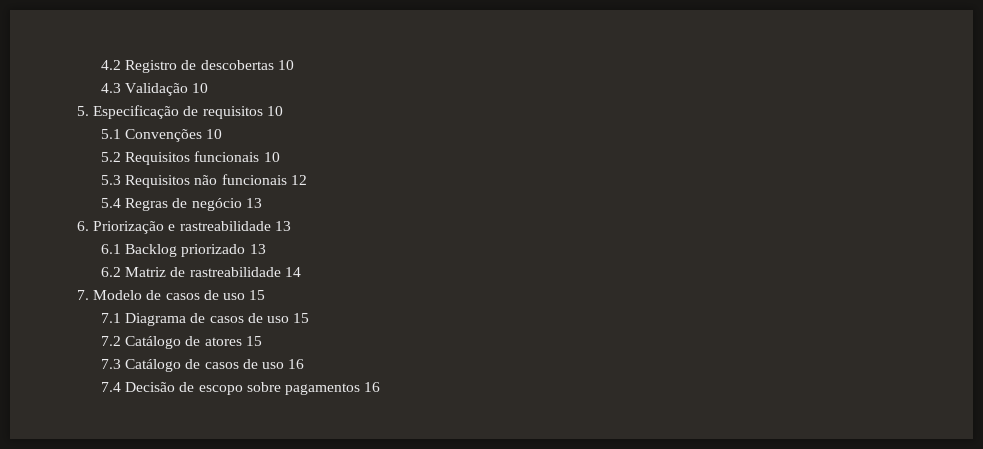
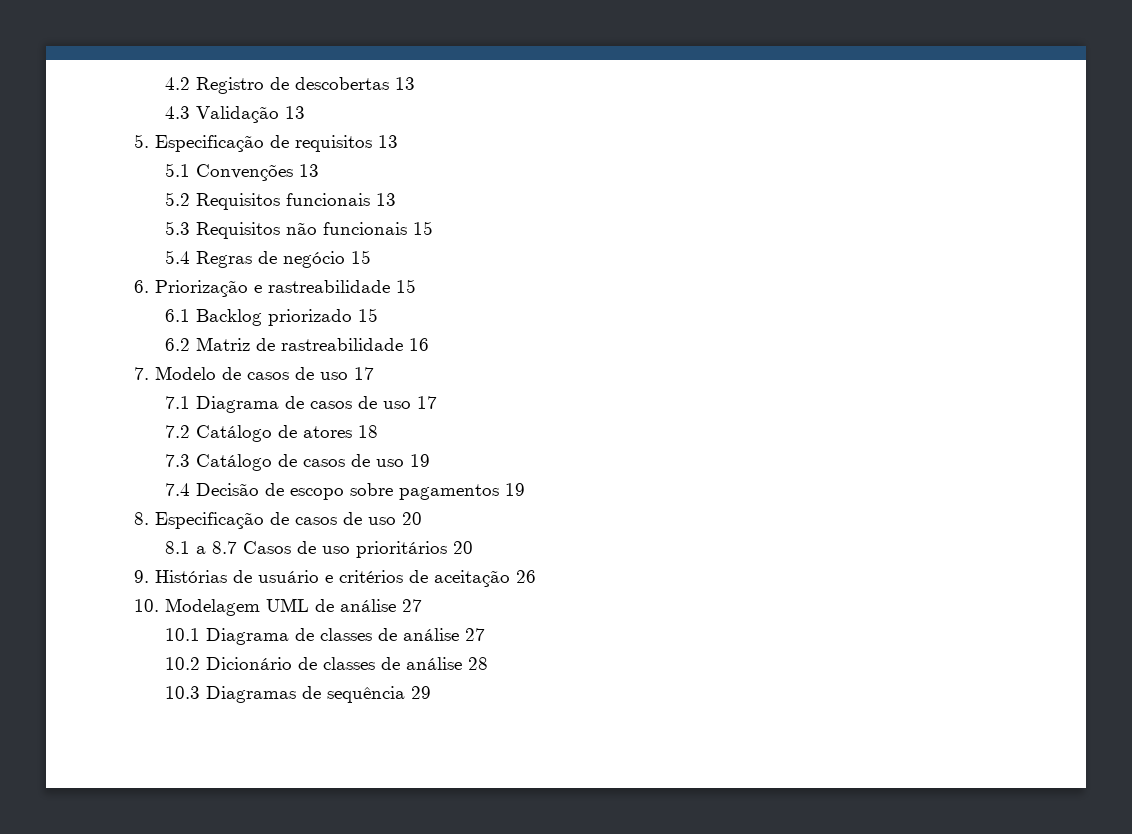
[277,60,294,70] 10 -> [395,77,416,90] 13
[192,83,209,93] 10 -> [285,106,306,119] 13
[266,106,283,116] 10 -> [378,135,398,148] 13
[206,129,223,139] 10 -> [299,164,320,177] 13
[263,152,280,162] 10 -> [376,193,397,206] 13
[290,175,307,185] 12 -> [413,221,434,235] 15
[245,198,262,208] 13 -> [351,250,372,264] 15
[274,221,291,231] 13 -> [396,279,416,293] 15
[249,244,266,254] 13 -> [358,308,379,322] 15
[284,267,301,277] 14 -> [409,338,430,351] 16
[249,290,266,300] 15 -> [354,367,374,380] 17
[293,313,310,323] 15 -> [417,396,438,409] 17
[245,336,262,346] 15 -> [358,425,379,438] 18
[288,359,305,369] 16 -> [410,454,431,467] 19
[364,382,381,392] 16 -> [505,483,526,496] [134,512,422,529] [165,541,474,558] [134,570,536,587] [134,598,422,616] [165,628,486,645] [165,657,489,670] [165,686,432,703] 19 // 8. Especificação de casos de uso 20 // 8.1 a 8.7 Casos de uso prioritários 20 // 9. Histórias de usuário e critérios de aceitação 26 // 10. Modelagem UML de análise 27 // 10.1 Diagrama de classes de análise 27 // 10.2 Dicionário de classes de análise 28 // 10.3 Diagramas de sequência 29

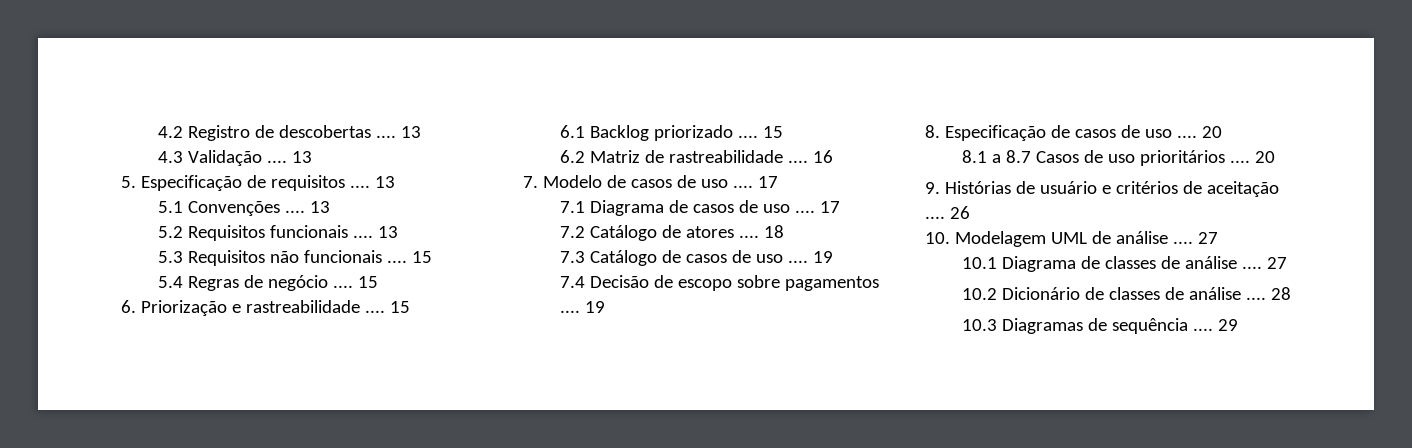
(390, 83) none -> [375,135,396,138] ....
(280, 114) none -> [266,160,287,163] ....
(372, 143) none -> [349,185,370,188] ....
(294, 172) none -> [284,210,305,213] ....
(371, 199) none -> [352,235,373,238] ....
(408, 228) none -> [386,260,407,263] ....
(346, 259) none -> [332,285,353,288] ....
(390, 286) none -> [364,310,385,313] ....
(353, 317) none -> [737,135,758,138] ....
(404, 344) none -> [787,160,808,163] ....
(348, 376) none -> [732,185,753,188] ....
(412, 405) none -> [794,210,815,213] ....
(353, 432) none -> [738,235,759,238] ....
(405, 463) none -> [787,260,808,263] ....
(500, 492) none -> [559,310,580,313] ....
(396, 521) none -> [1176,135,1197,138] ....
(448, 549) none -> [1229,160,1250,163] ....
(510, 578) none -> [925,216,945,219] ....
(396, 605) none -> [1172,241,1193,244] ....
(460, 634) none -> [1241,266,1262,269] ....
(463, 663) none -> [1245,297,1266,300] ....
(406, 694) none -> [1192,328,1213,331] ....

